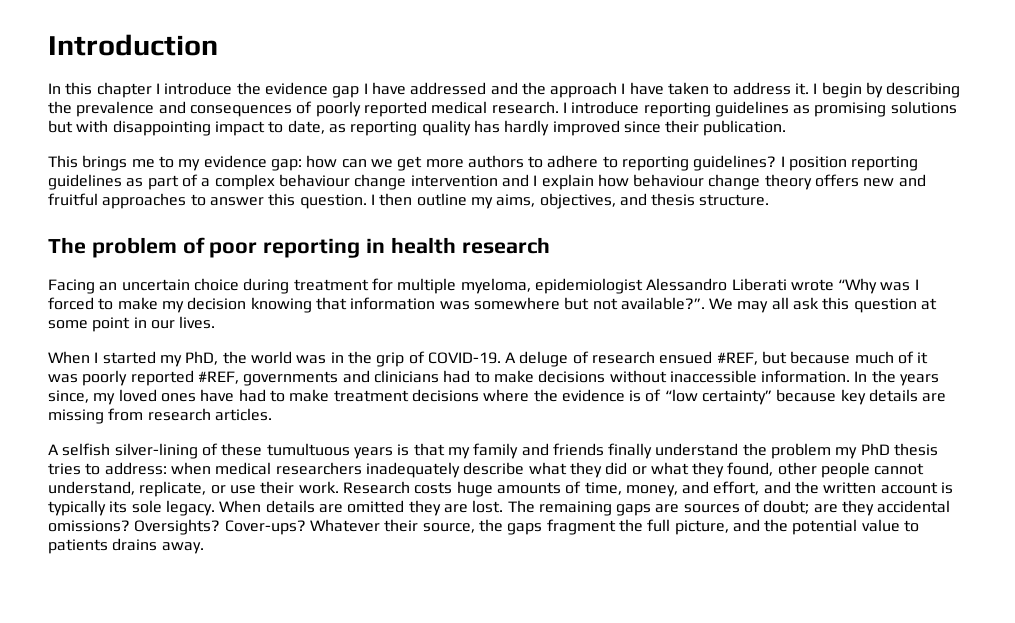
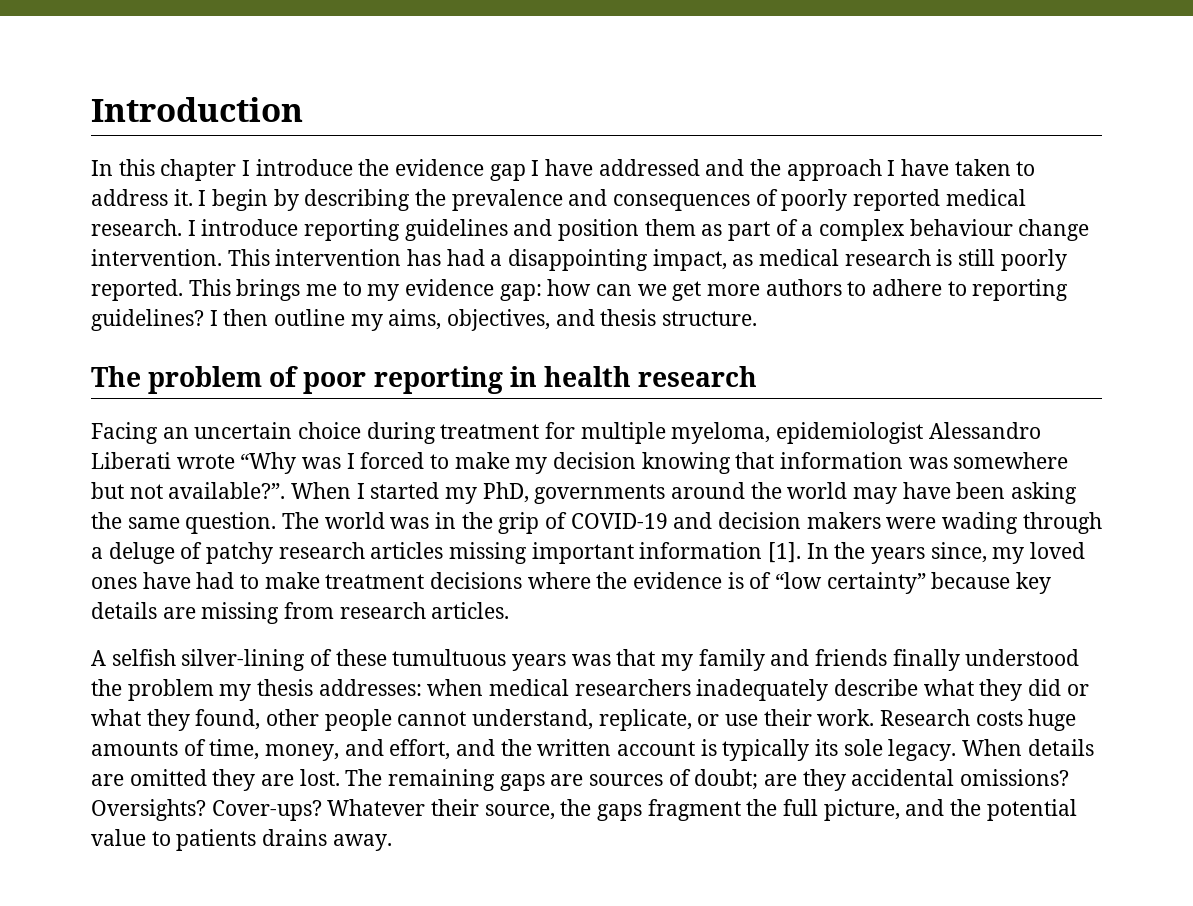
[793,101,957,117] [48,120,787,136] as promising solutions but with disappointing impact to date, as reporting quality has hardly improved since their publication. // -> [513,219,1090,241] [91,249,1067,271] [91,279,183,301] and position them as part of a complex behaviour change intervention. This intervention has had a disappointing impact, as medical research is still poorly reported.
[789,156,919,171] [48,174,926,190] [48,193,375,209] position reporting guidelines as part of a complex behaviour change intervention and I explain how behaviour change theory offers new and fruitful approaches to answer this question. I -> (218, 318) none
[709,297,938,313] [48,316,216,332] We may all ask this question at some point in our lives. // -> (286, 490) none
[222,351,247,364] the -> [534,482,1078,504] [91,512,320,534] governments around the world may have been asking the same question. The
[427,351,929,367] [48,370,851,386] COVID-19. A deluge of research ensued #REF, but because much of it was poorly reported #REF, governments and clinicians had to make decisions without inaccessible information. -> [570,512,1102,534] [91,542,802,564] COVID-19 and decision makers were wading through a deluge of patchy research articles missing important information [1].
[397,444,410,456] is -> [571,654,611,666] was
[655,443,739,456] understand -> [965,649,1080,666] understood
[860,443,939,456] [48,462,167,475] PhD thesis tries to address: -> [257,679,422,696] thesis addresses:

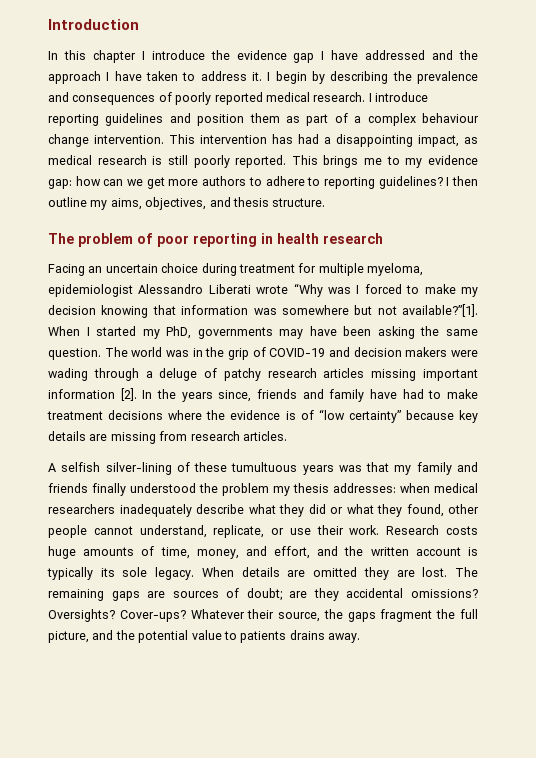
[168,482,286,499] available?”. -> [402,304,478,317] available?”[1].
[671,482,848,499] around the world -> (273, 333) none
[768,542,802,563] [1]. -> [120,388,137,401] [2].
[992,542,1086,564] [91,577,137,589] my loved ones -> [257,389,365,402] friends and family

